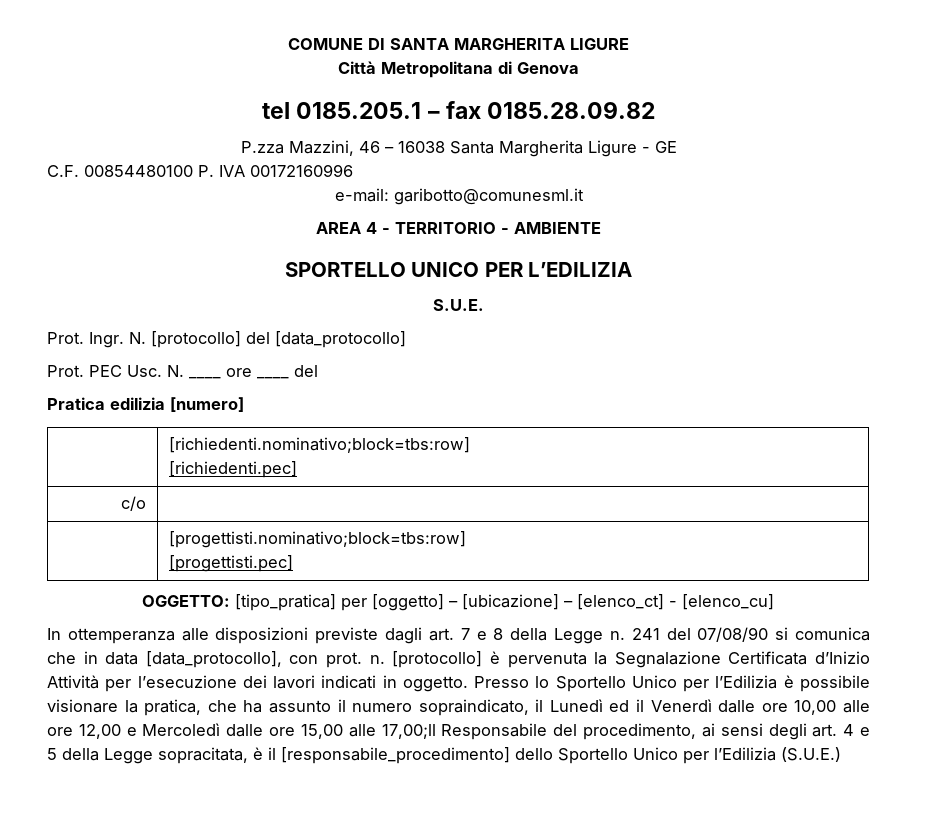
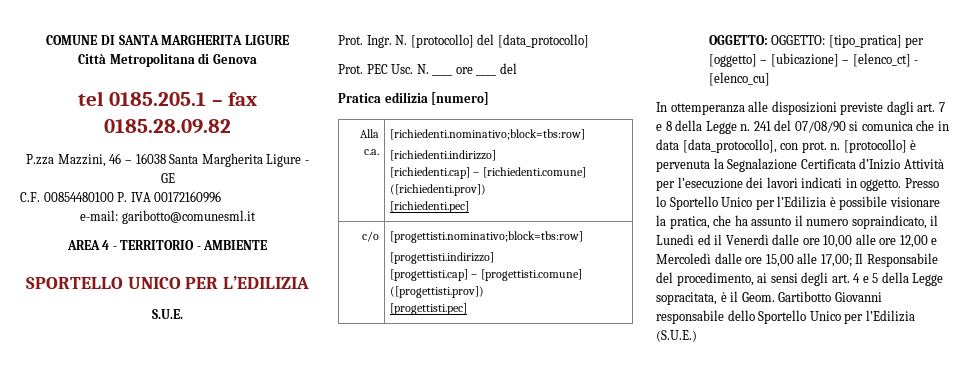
(244, 404) none -> [359,129,379,138] [363,149,379,155] Alla c.a.
(471, 445) none -> [390,150,497,161] [390,167,586,179] [390,184,487,196] // [richiedenti.indirizzo] // [richiedenti.cap] – [richiedenti.comune] ([richiedenti.prov])
(146, 503) // | -> (379, 236) none
(467, 539) none -> [390,252,495,264] [390,269,582,281] [390,286,485,298] // [progettisti.indirizzo] // [progettisti.cap] – [progettisti.comune] ([progettisti.prov])
(230, 601) none -> [771,35,826,45] OGGETTO:
[381,724,436,739] 17,00;ll -> [820,253,864,267] 17,00; Il
[281,747,510,764] [responsabile_procedimento] -> [741,291,882,302] [656,310,724,324] Geom. Gartibotto Giovanni responsabile

